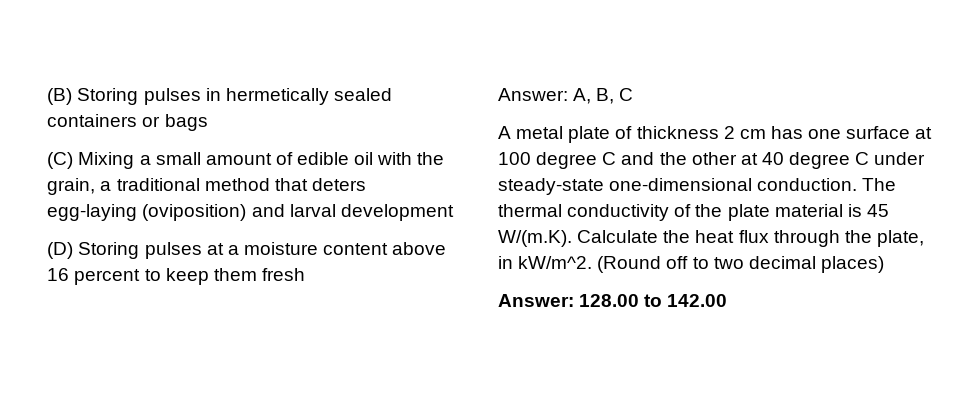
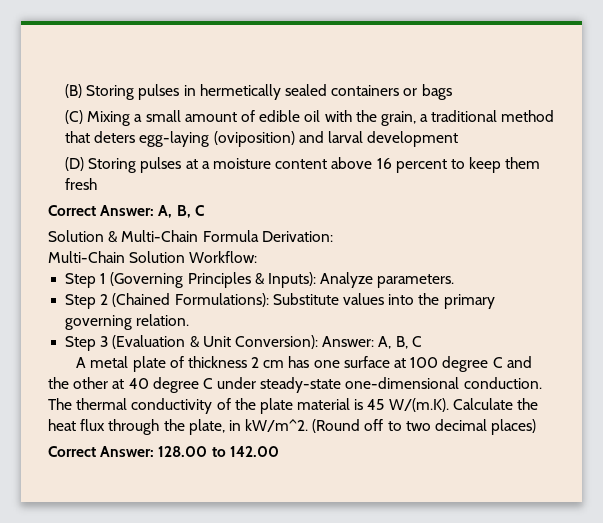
(305, 274) none -> [48,205,204,218] [48,230,333,243] [48,251,258,263] [65,272,455,288] [65,293,495,309] [65,314,190,330] [65,335,318,351] Correct Answer: A, B, C // Solution & Multi-Chain Formula Derivation: // Multi-Chain Solution Workflow: // Step 1 (Governing Principles & Inputs): Analyze parameters. // Step 2 (Chained Formulations): Substitute values into the primary governing relation. // Step 3 (Evaluation & Unit Conversion):
(884, 264) none -> [48,446,96,457] Correct

